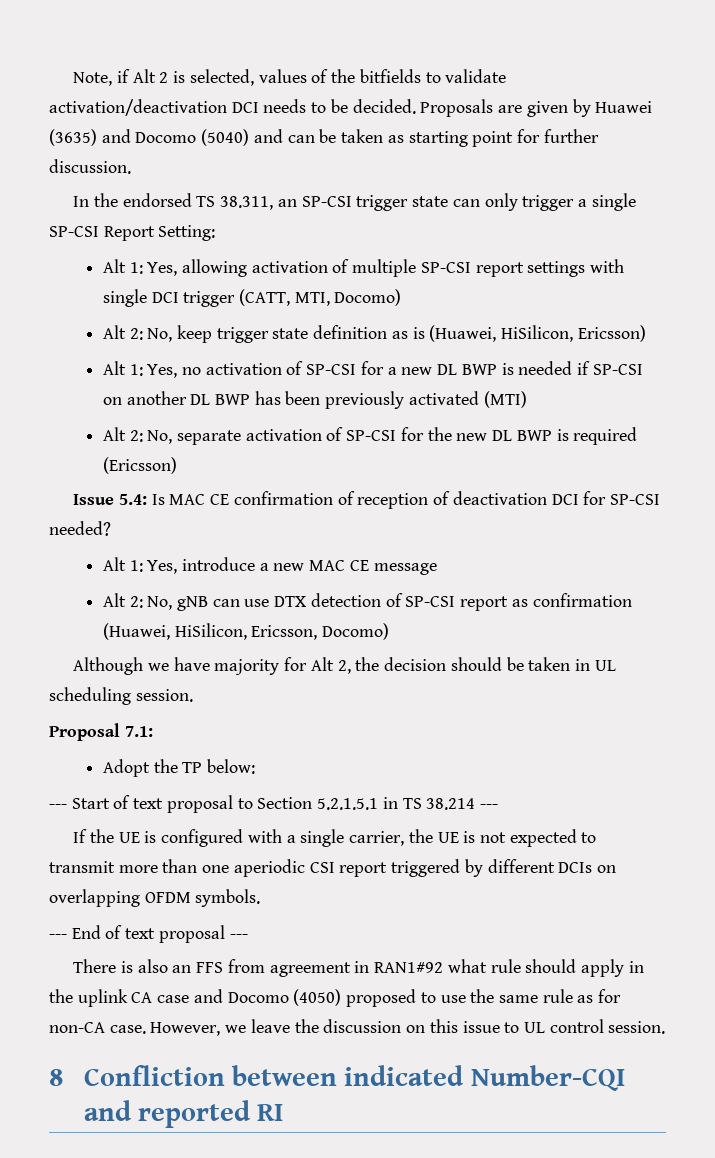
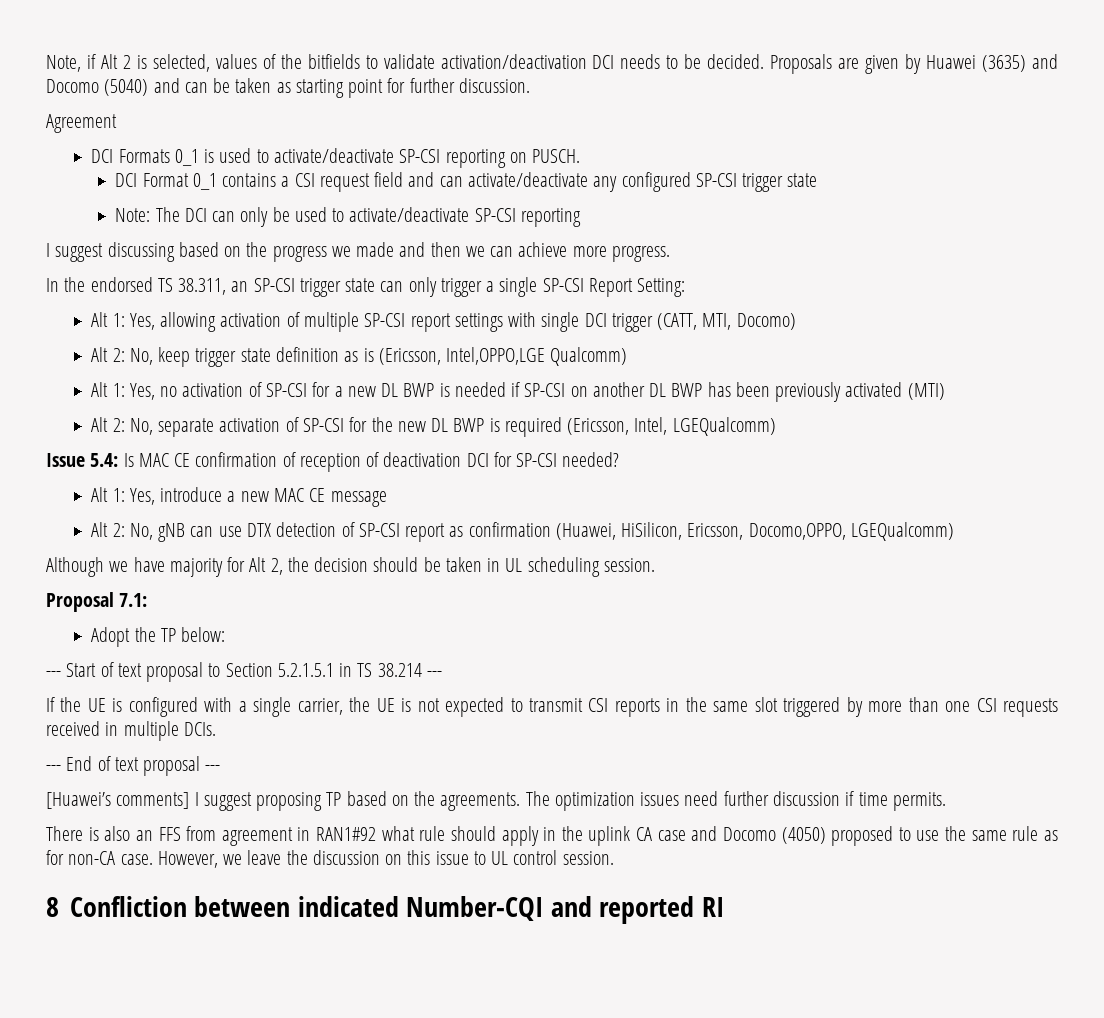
(131, 166) none -> [46,114,117,133] [91,148,581,168] [115,172,818,192] [115,207,582,227] [46,242,670,262] // Agreement // DCI Formats 0_1 is used to activate/deactivate SP-CSI reporting on PUSCH. // DCI Format 0_1 contains a CSI request field and can activate/deactivate any configured SP-CSI trigger state // Note: The DCI can only be used to activate/deactivate SP-CSI reporting // I suggest discussing based on the progress we made and then we can achieve more progress.
[429,325,646,342] (Huawei, HiSilicon, Ericsson) -> [378,347,628,366] (Ericsson, Intel,OPPO,LGE Qualcomm)
[102,457,177,474] (Ericsson) -> [567,417,776,436] (Ericsson, Intel, LGEQualcomm)
[322,623,390,640] Docomo) -> [748,522,954,541] Docomo,OPPO, LGEQualcomm)
[118,859,616,877] [49,889,261,907] more than one aperiodic CSI report triggered by different DCIs on overlapping OFDM symbols. -> [588,697,1058,717] [46,721,216,741] CSI reports in the same slot triggered by more than one CSI requests received in multiple DCIs.
(248, 936) none -> [46,791,946,811] // [Huawei’s comments] I suggest proposing TP based on the agreements. The optimization issues need further discussion if time permits.

